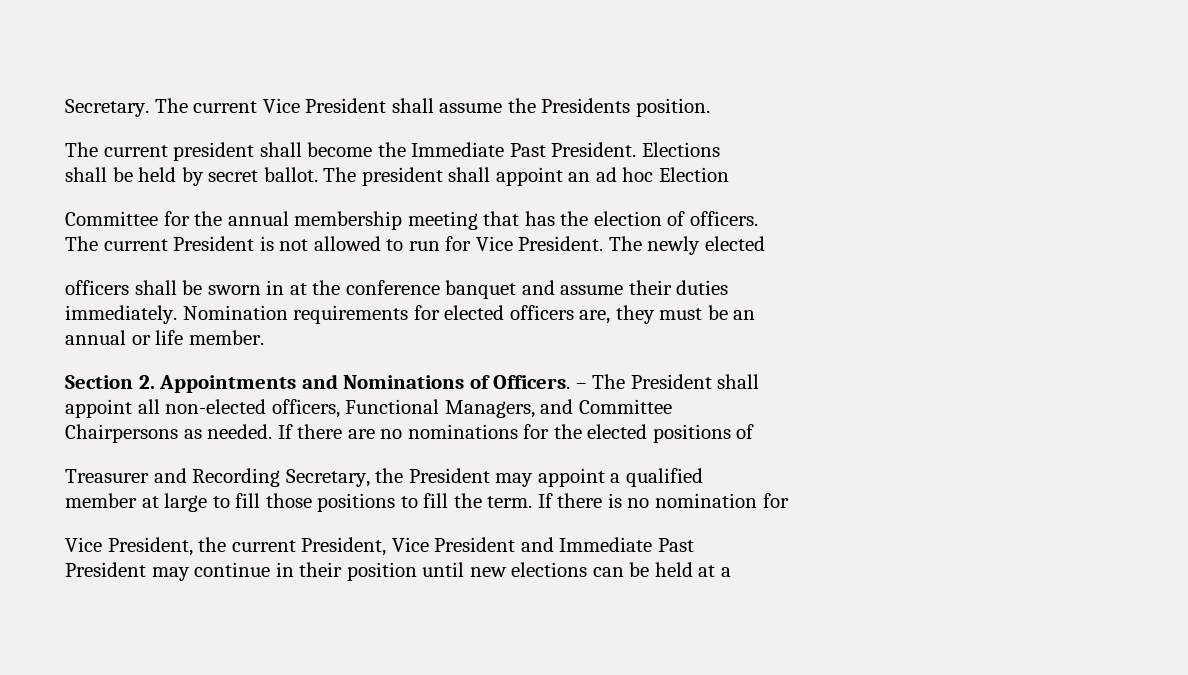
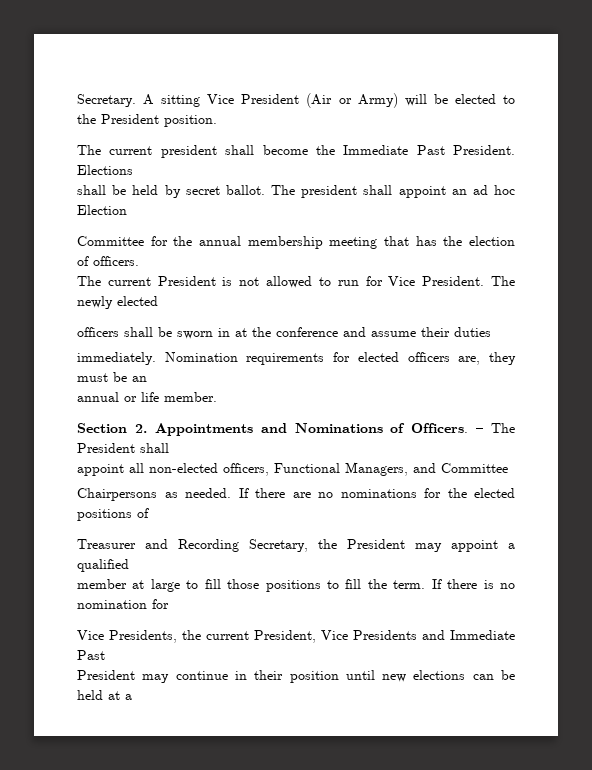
[154,98,631,113] The current Vice President shall assume the Presidents -> [143,93,515,108] [77,114,159,124] A sitting Vice President (Air or Army) will be elected to the President
[445,280,517,299] banquet -> (338, 332) none
[107,537,193,556] President, -> [109,630,177,643] Presidents,
[434,537,516,552] President -> [353,630,417,640] Presidents

